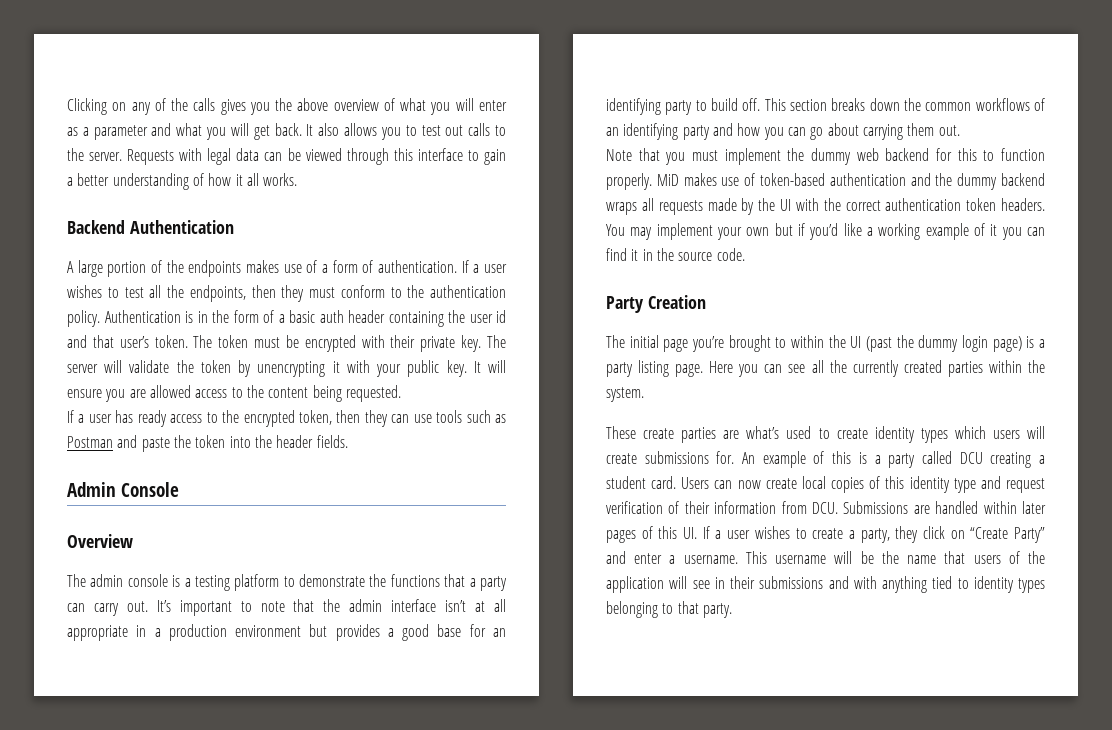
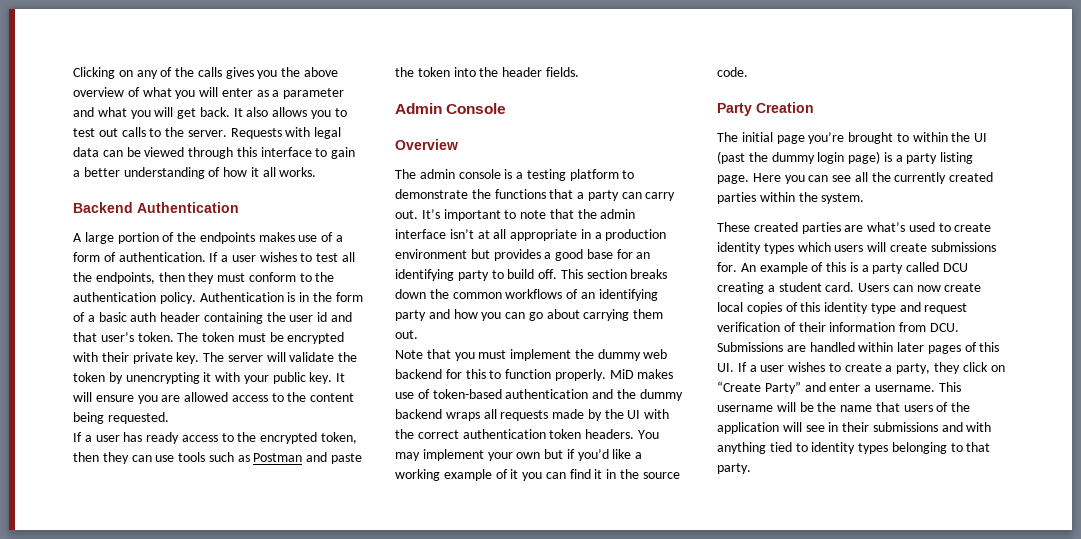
[643,428,675,439] create -> [753,222,798,232] created

